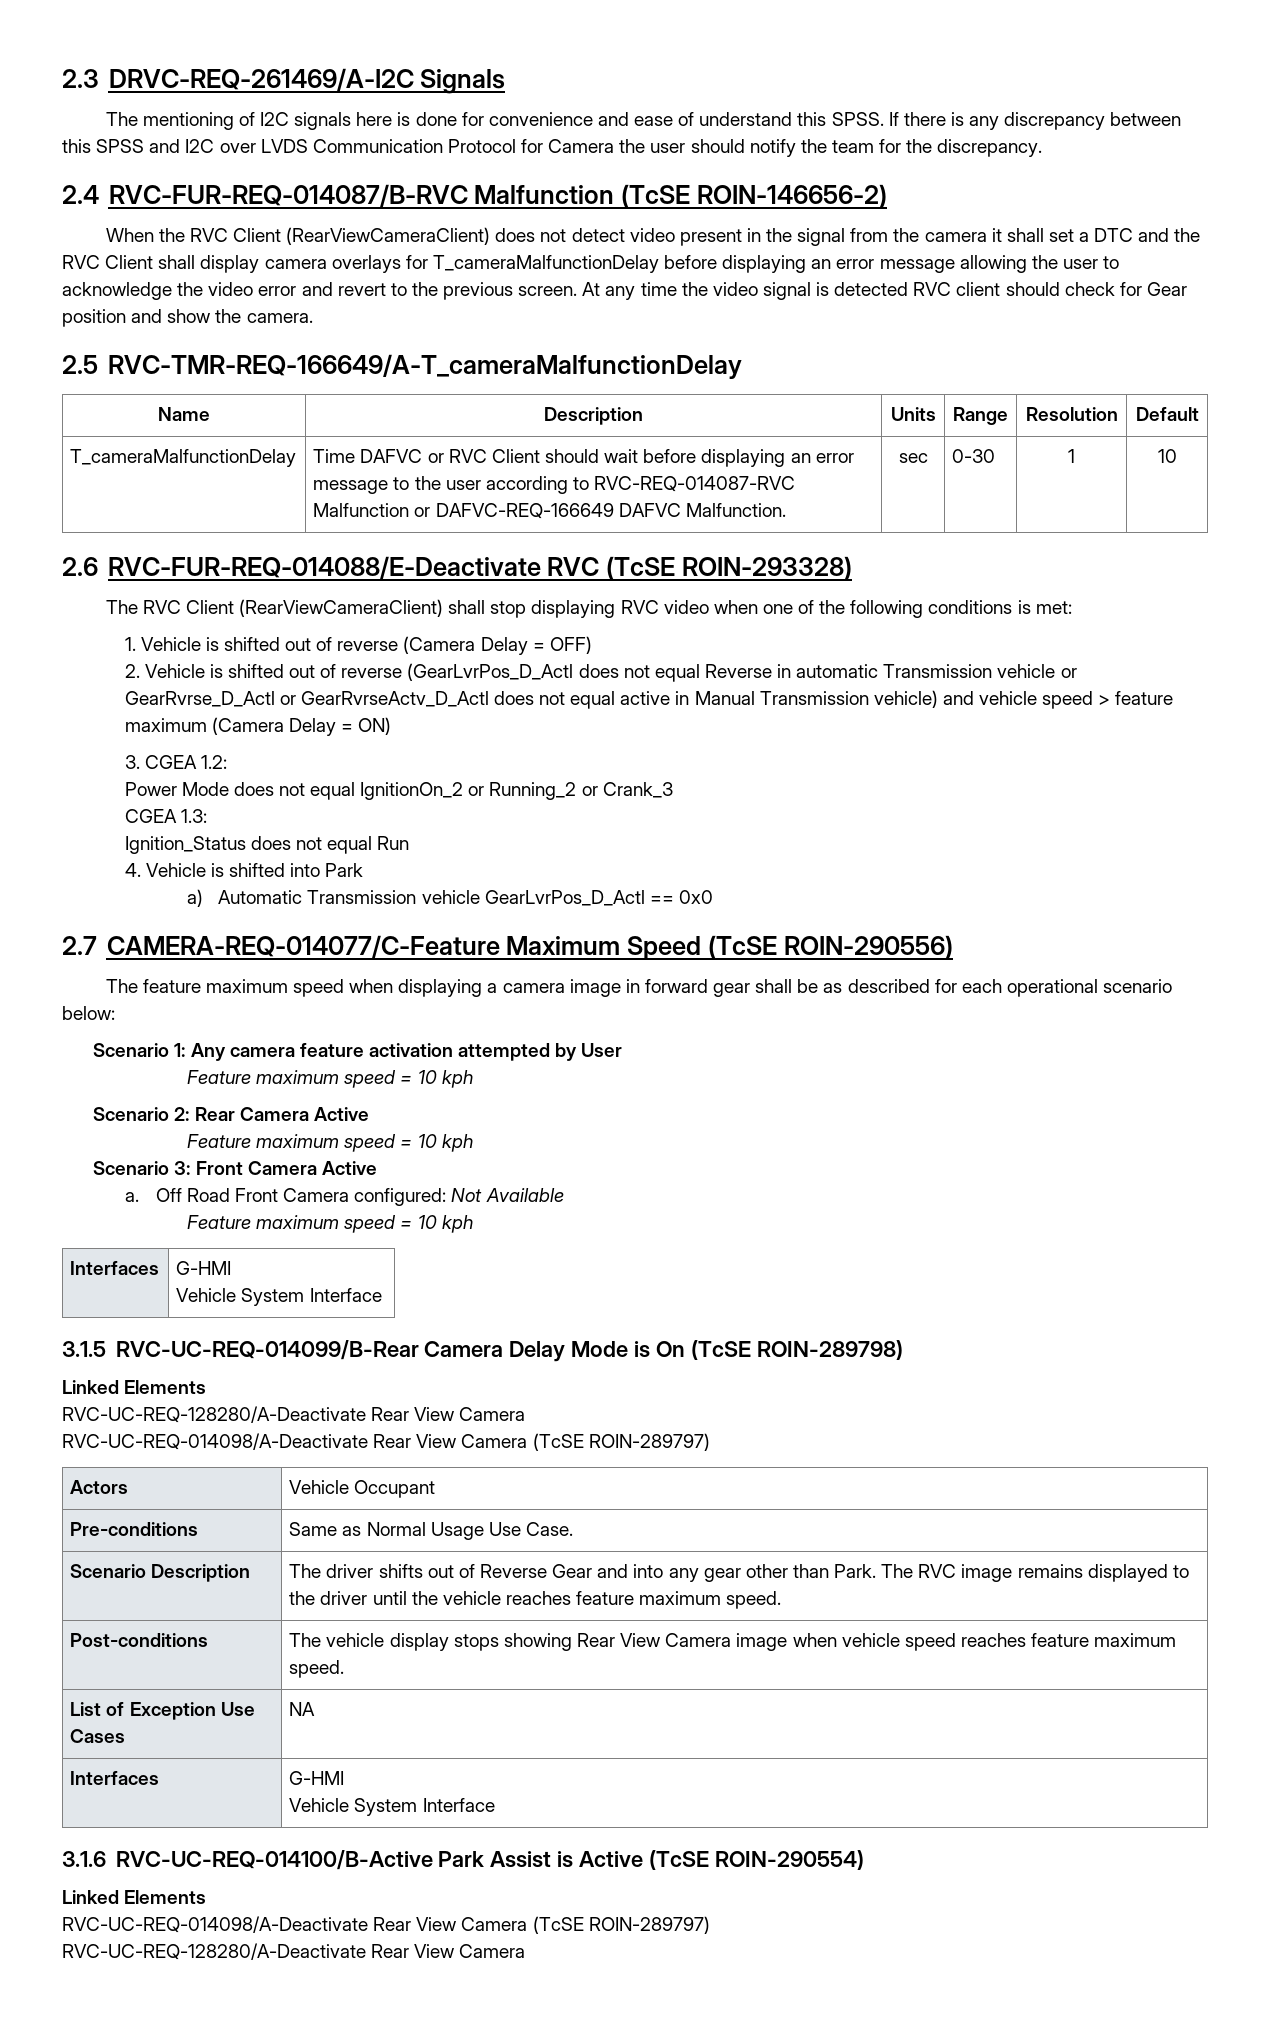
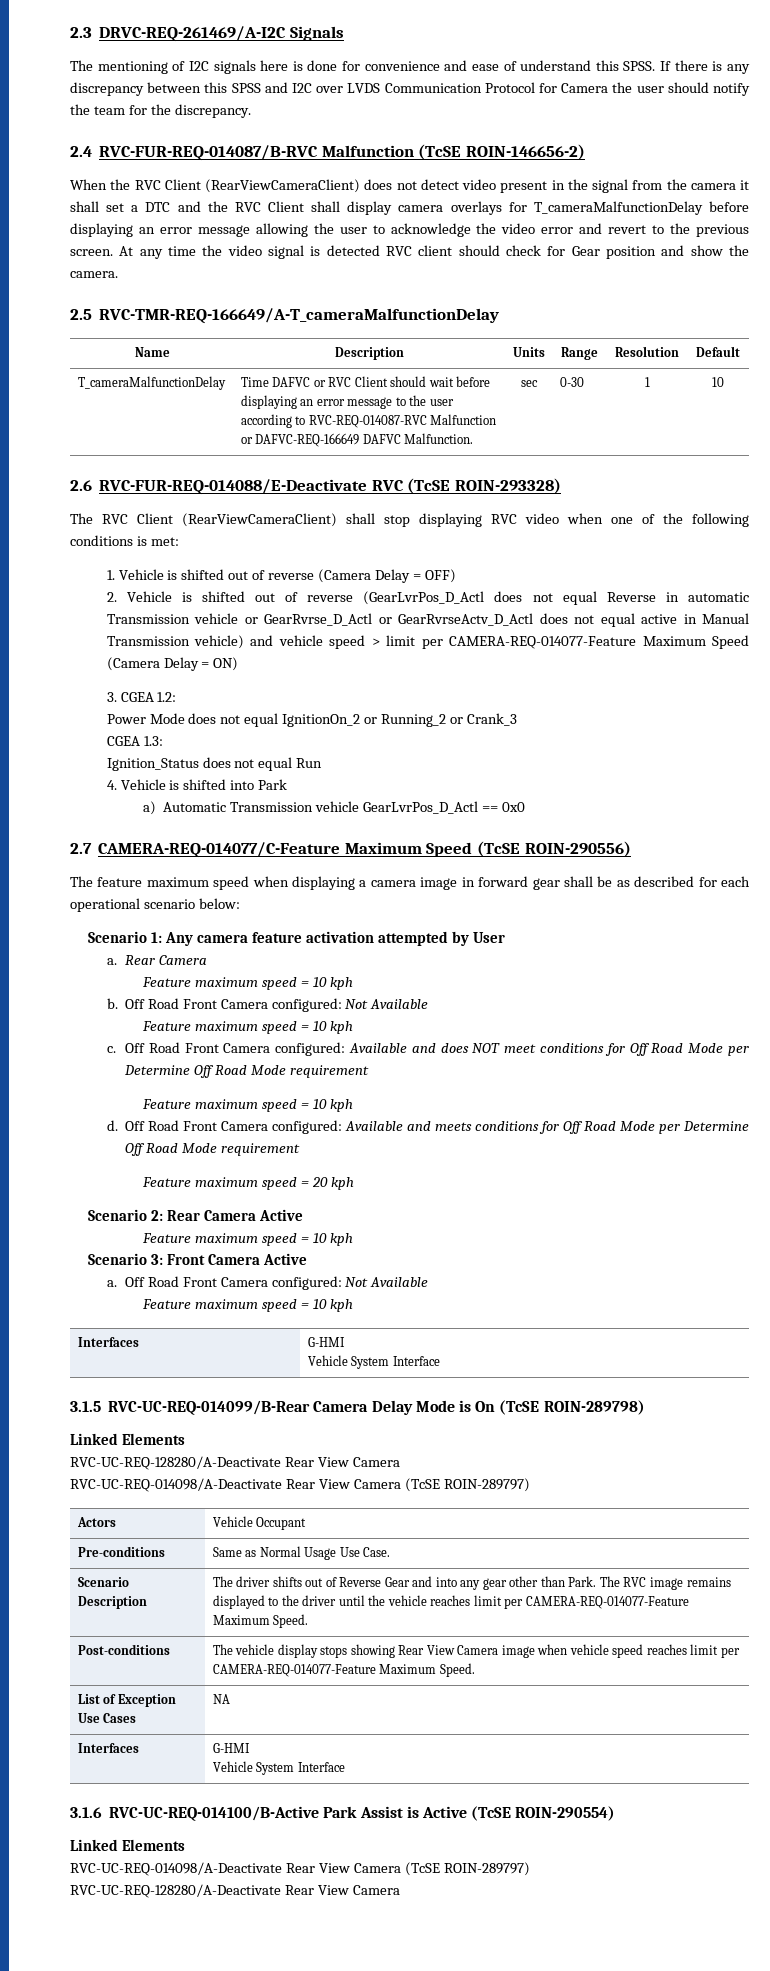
[1115,691,1174,705] [124,718,207,732] feature maximum -> [386,635,749,649] limit per CAMERA-REQ-014077-Feature Maximum Speed
[186,1070,473,1088] // Feature maximum speed = 10 kph -> [106,955,207,965] [142,977,353,990] [106,998,429,1012] [142,1021,353,1034] [106,1042,750,1056] [123,1065,369,1078] [142,1099,353,1112] [106,1120,749,1134] [124,1143,300,1156] [142,1177,354,1190] // a. Rear Camera // Feature maximum speed = 10 kph // b. Off Road Front Camera configured: Not Available // Feature maximum speed = 10 kph // c. Off Road Front Camera configured: Available and does NOT meet conditions for Off Road Mode per Determine Off Road Mode requirement // Feature maximum speed = 10 kph // d. Off Road Front Camera configured: Available and meets conditions for Off Road Mode per Determine Off Road Mode requirement // Feature maximum speed = 20 kph
[576,1591,782,1609] feature maximum speed. -> [473,1595,689,1609] [212,1614,309,1628] limit per CAMERA-REQ-014077-Feature Maximum Speed.
[1031,1633,1177,1647] [289,1660,345,1678] feature maximum speed. -> [690,1644,740,1658] [212,1663,475,1677] limit per CAMERA-REQ-014077-Feature Maximum Speed.

